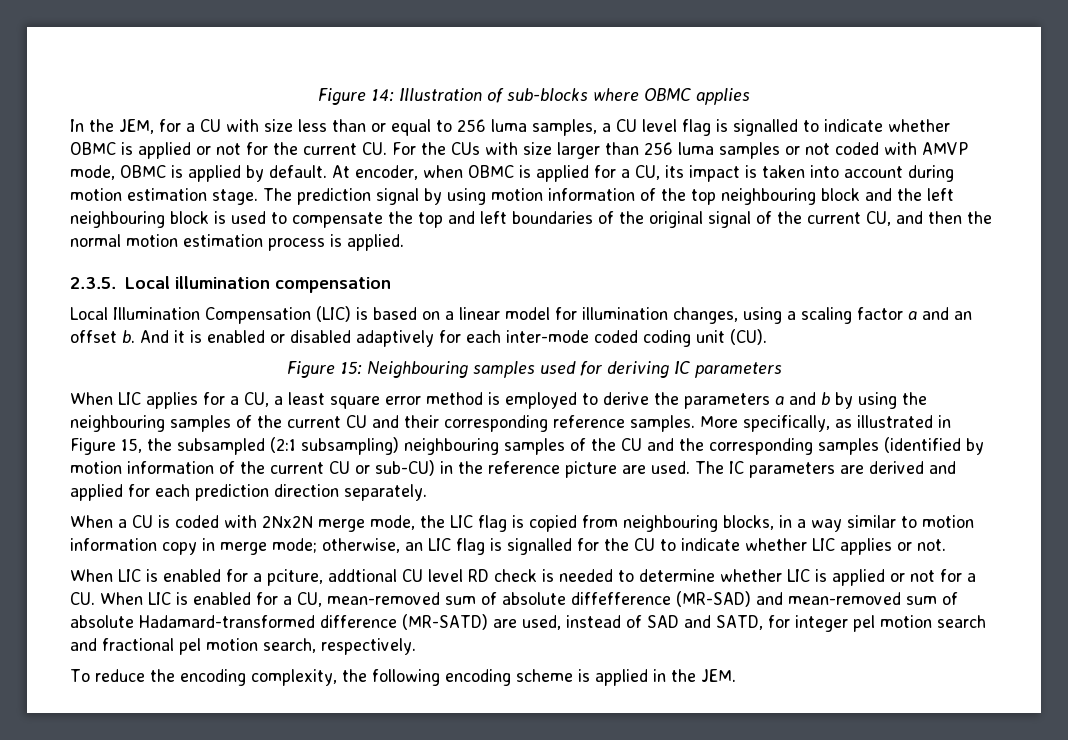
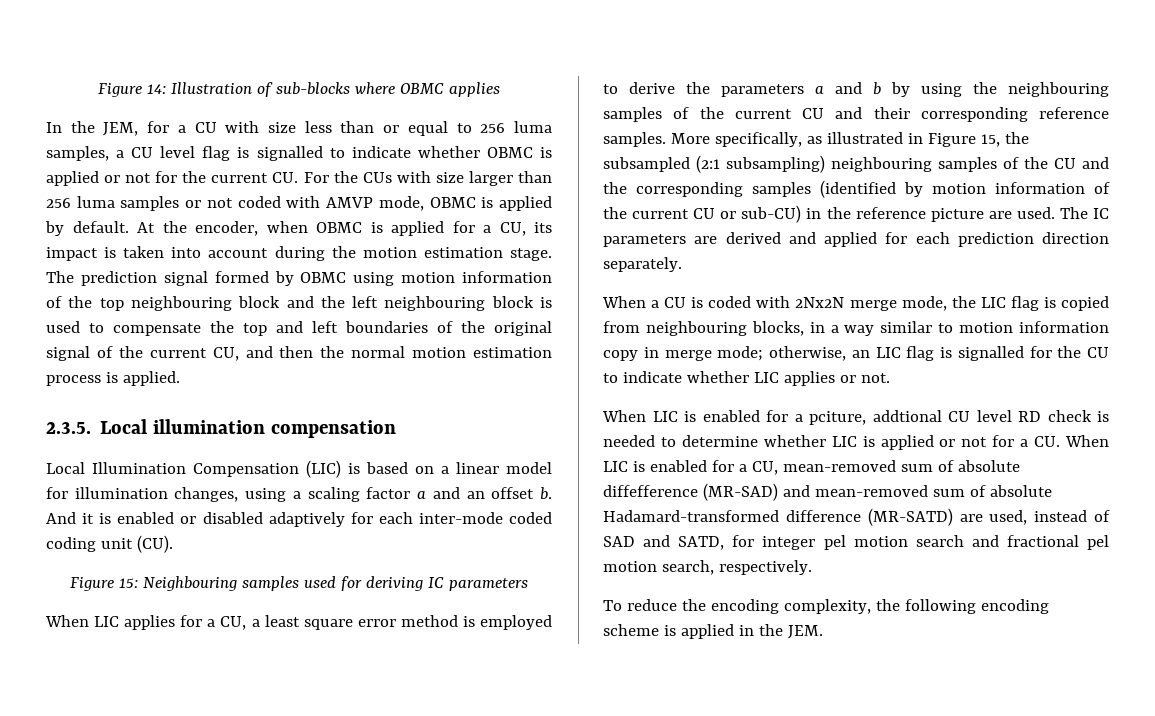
(350, 171) none -> [162,221,187,233] the
(954, 173) none -> [331,246,356,258] the
[424,188,442,205] by -> [214,271,347,286] formed by OBMC

